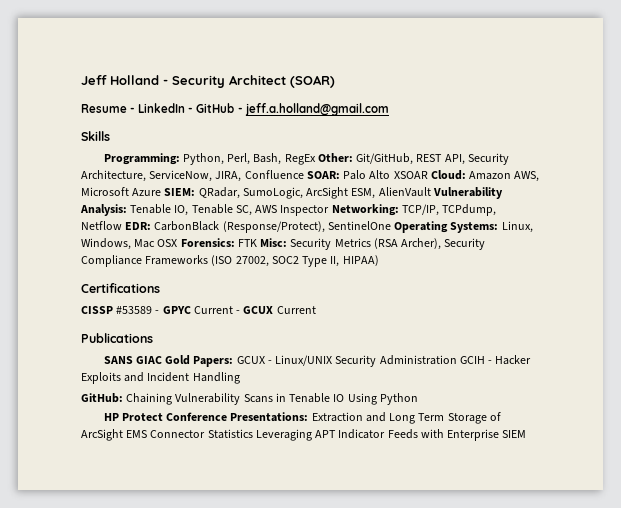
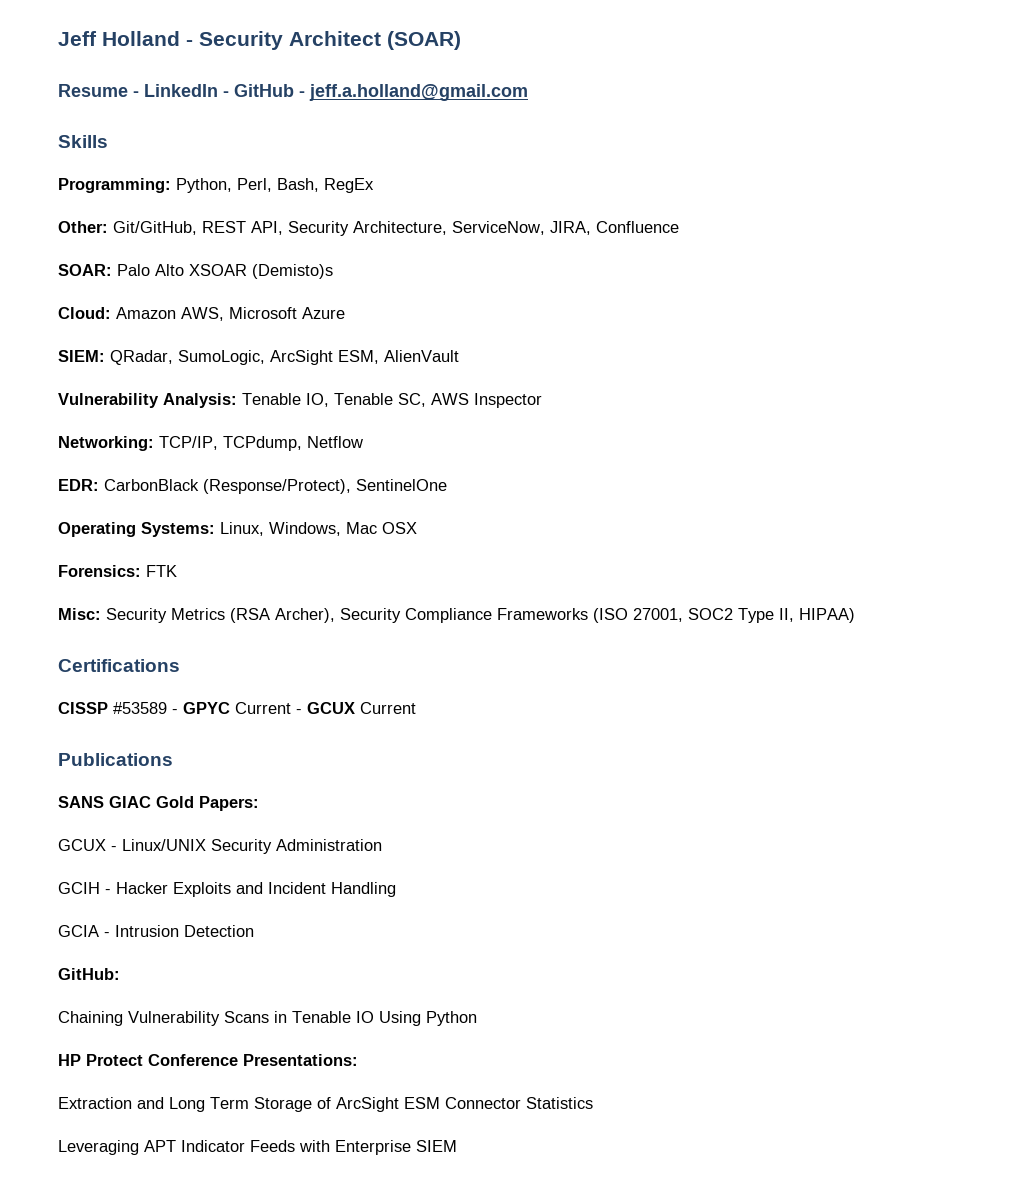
(316, 159) none -> (374, 185) //
(304, 174) none -> (679, 227) //
(428, 175) none -> [252,264,333,279] (Demisto)s //
(162, 192) none -> (345, 313) //
(431, 192) none -> (459, 356) //
(330, 210) none -> (542, 400) //
(122, 225) none -> (363, 442) //
(391, 225) none -> (447, 485) //
(178, 243) none -> (417, 528) //
(257, 243) none -> (177, 571) //
[235,256,269,267] 27002, -> [633,608,683,622] 27001,
(234, 361) none -> (259, 803) //
(457, 360) none -> (382, 845) //
(240, 378) none -> [58,925,254,937] // GCIA - Intrusion Detection
(123, 398) none -> (120, 974) //
(309, 417) none -> (358, 1060) //
[126,430,148,438] EMS -> [404,1097,440,1109] ESM
(253, 434) none -> (593, 1103) //

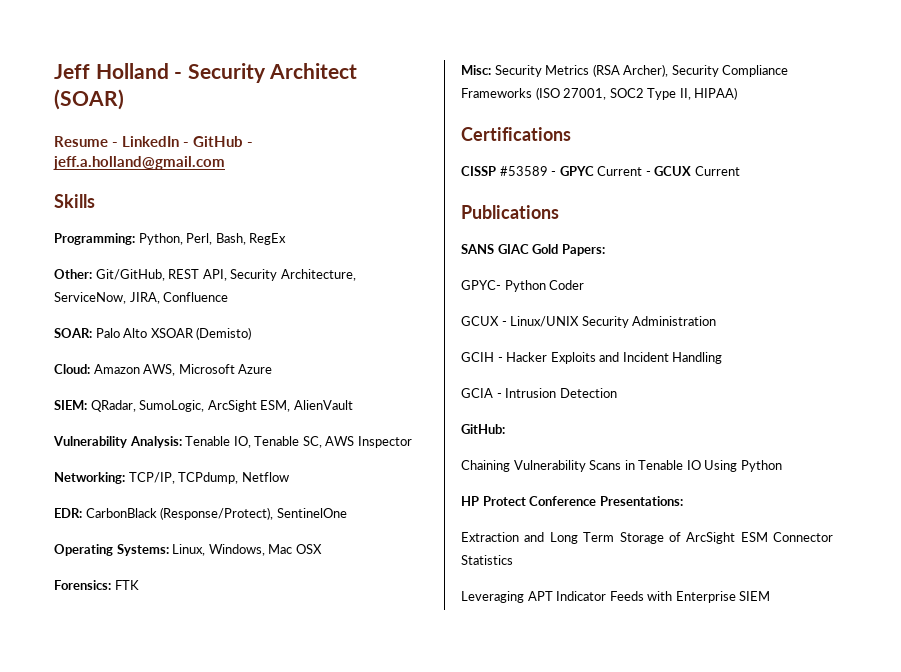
[252,264,333,279] (Demisto)s -> [196,327,252,340] (Demisto)
(259, 803) none -> [461,280,585,292] // GPYC- Python Coder

